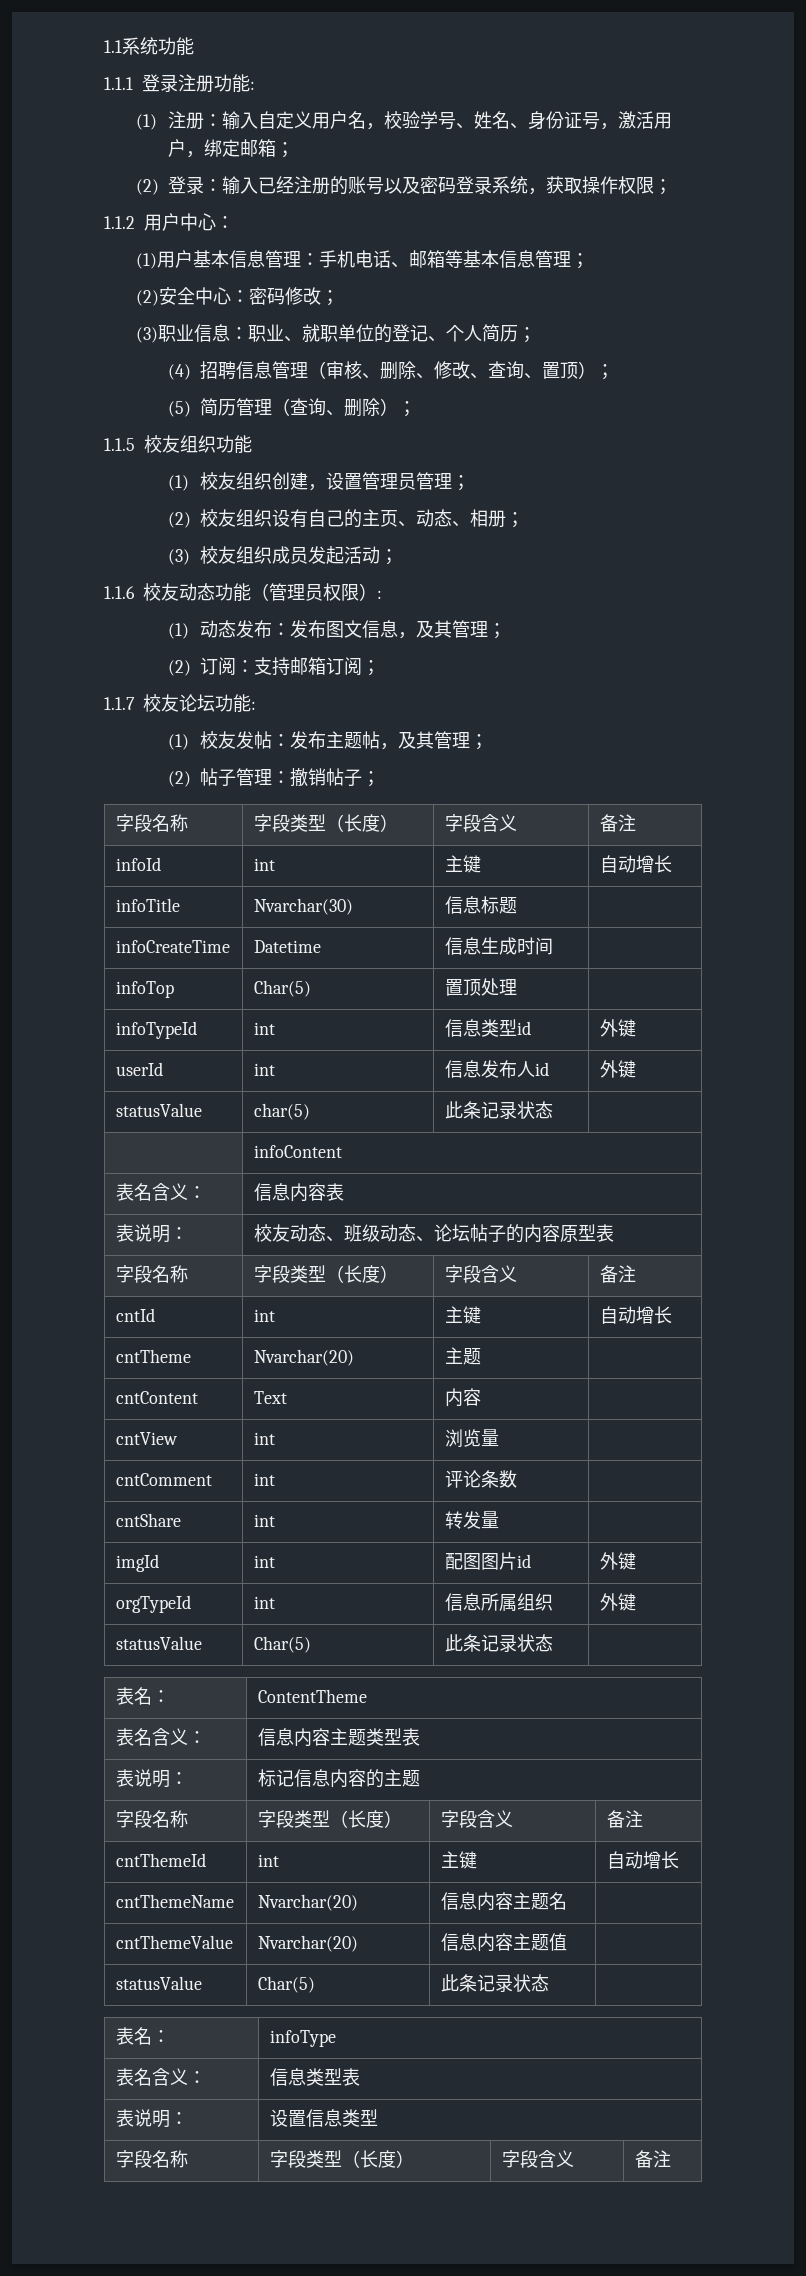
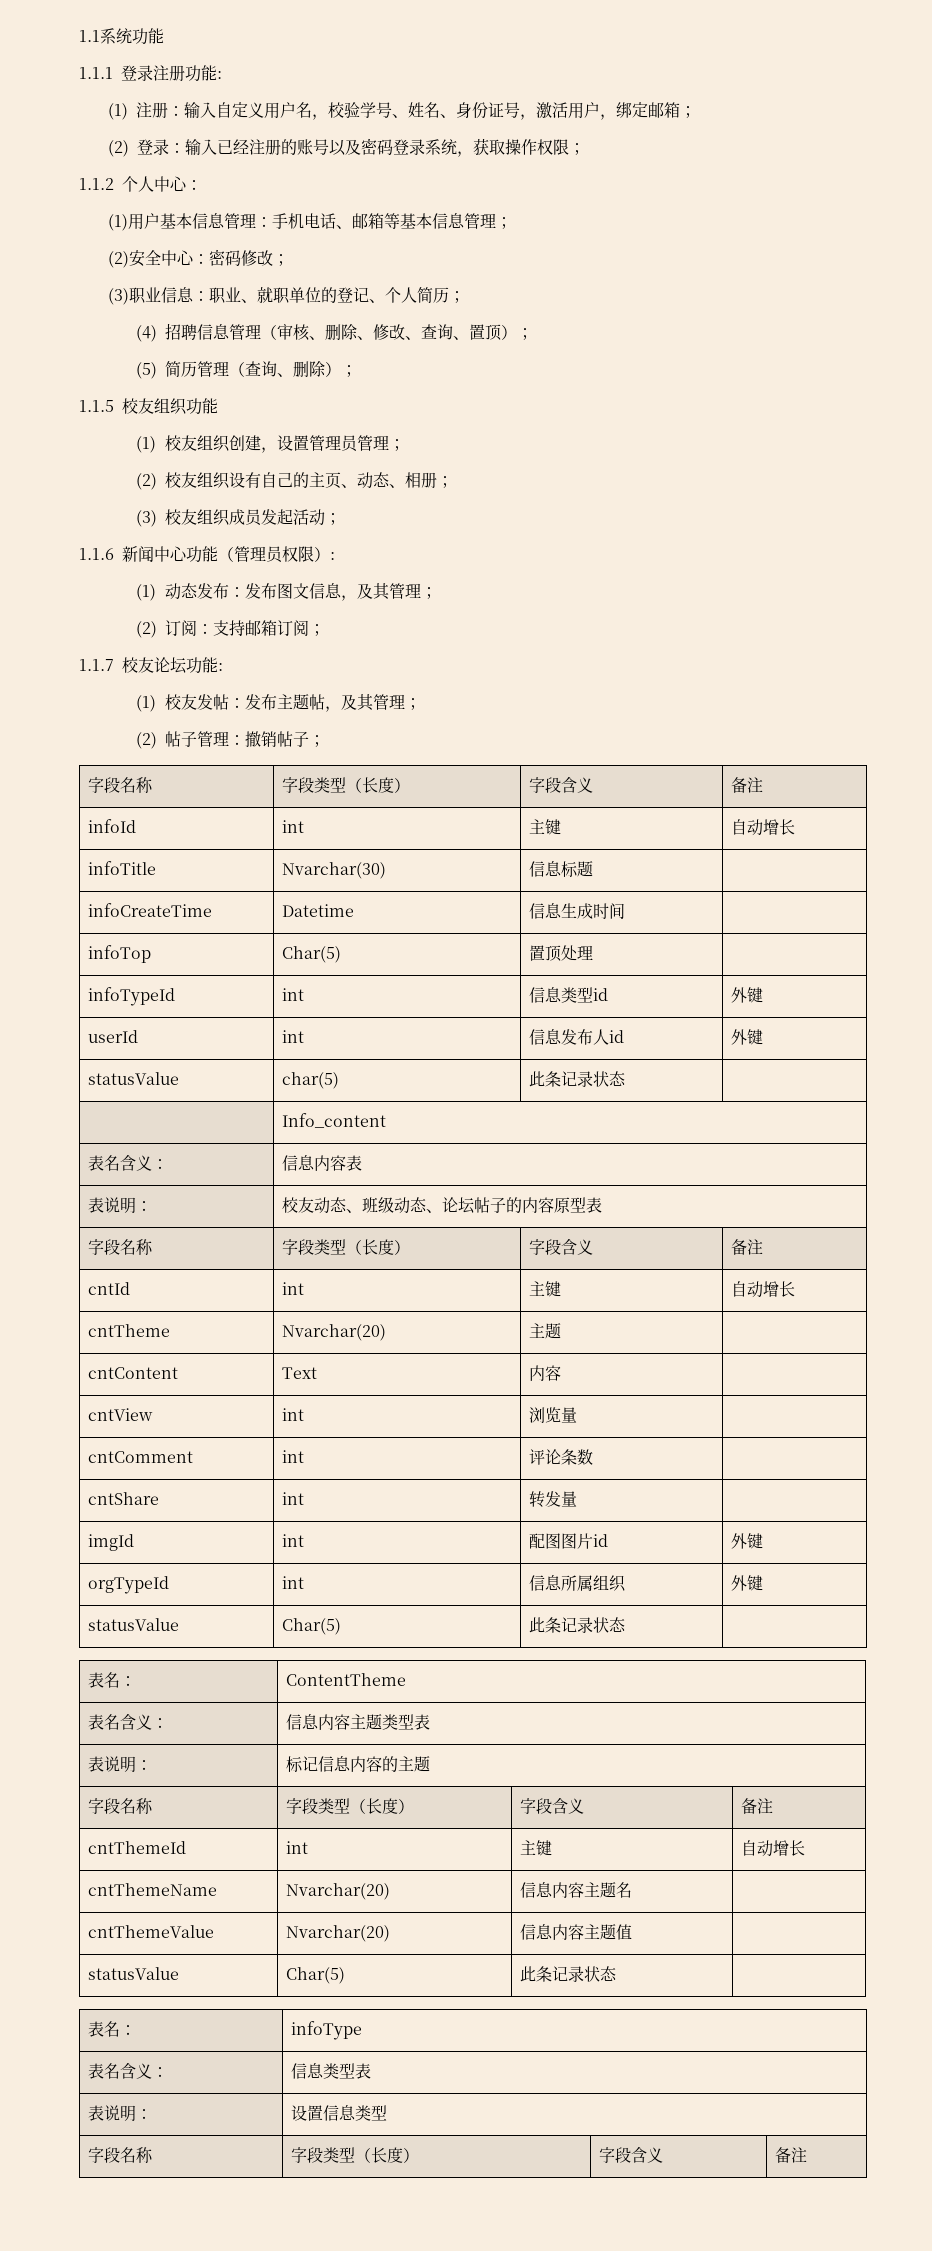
[144,213,180,231] 用户 -> [122,176,154,192] 个人
[143,583,215,601] 校友动态 -> [122,546,187,562] 新闻中心
[253,1145,342,1158] infoContent -> [281,1113,386,1128] Info_content

